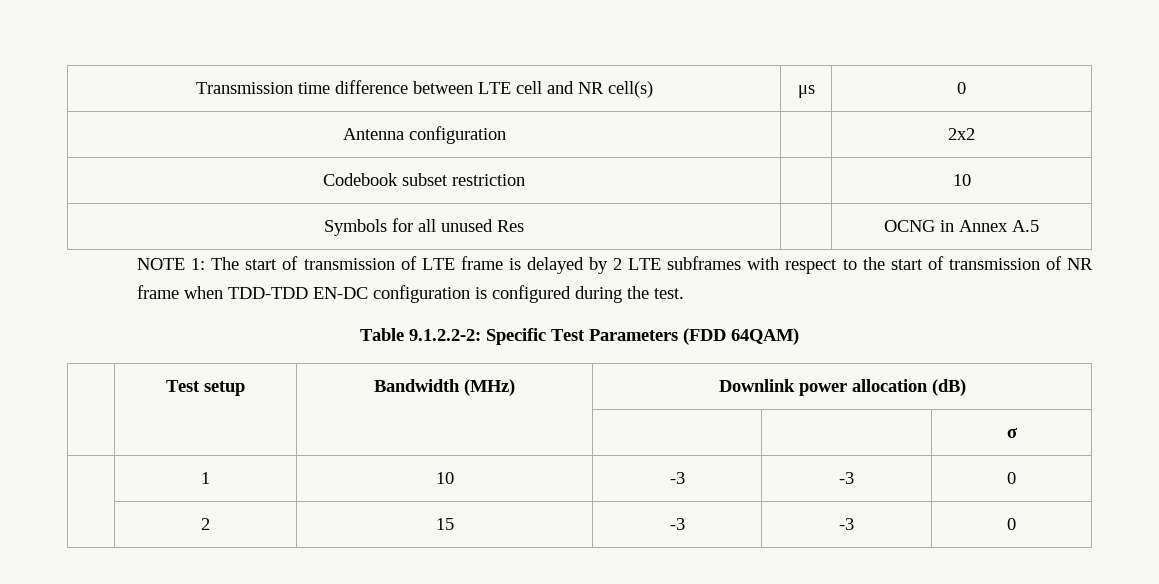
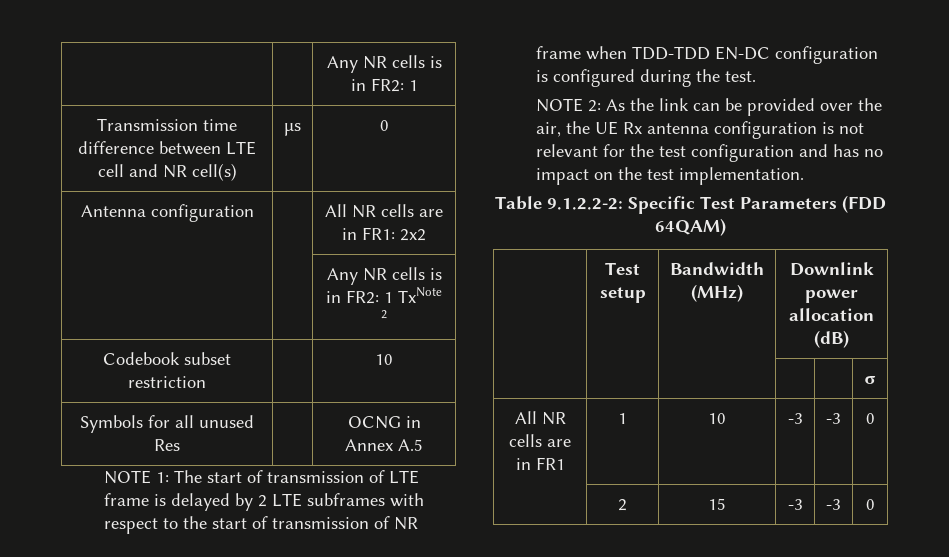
(195, 88) none -> [326,55,442,73] [350,78,418,92] | | Any NR cells is in FR2: 1 //
[948,128,975,140] 2x2 -> [325,204,443,218] [342,227,426,241] [326,267,442,285] [326,287,442,304] [381,310,387,319] All NR cells are in FR1: 2x2 // | | Any NR cells is in FR2: 1 TxNote 2
(685, 293) none -> [535,98,882,116] [535,121,864,139] [535,144,883,162] [535,167,804,185] // NOTE 2: As the link can be provided over the air, the UE Rx antenna configuration is not relevant for the test configuration and has no impact on the test implementation.
(1017, 432) none -> [514,411,566,425] [509,434,571,447] [515,457,565,470] All NR cells are in FR1

